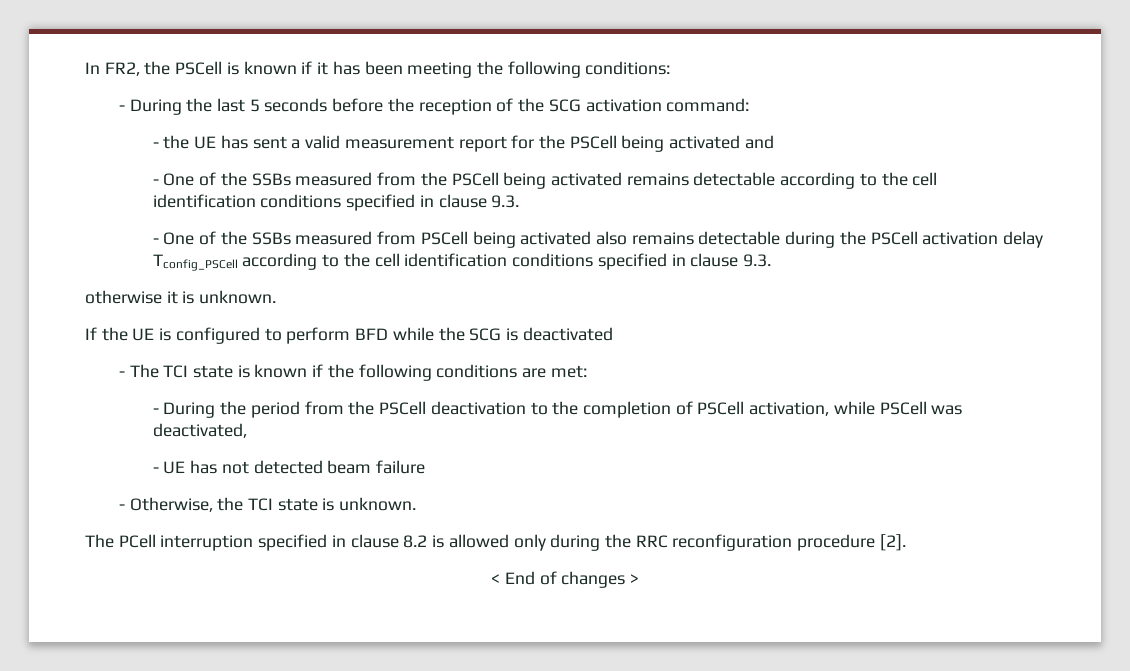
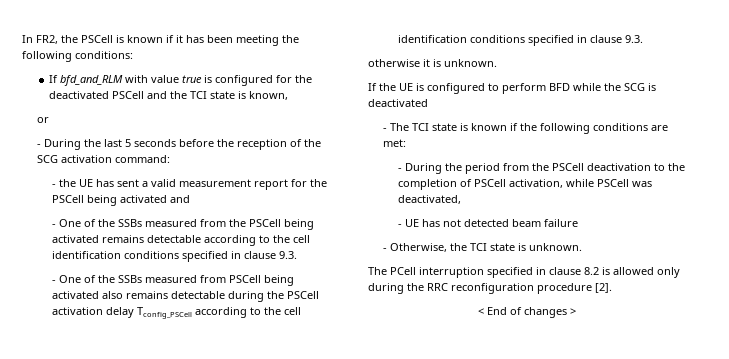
(671, 68) none -> [48,75,312,86] [48,91,288,100] [36,117,49,123] // If bfd_and_RLM with value true is configured for the deactivated PSCell and the TCI state is known, // or

